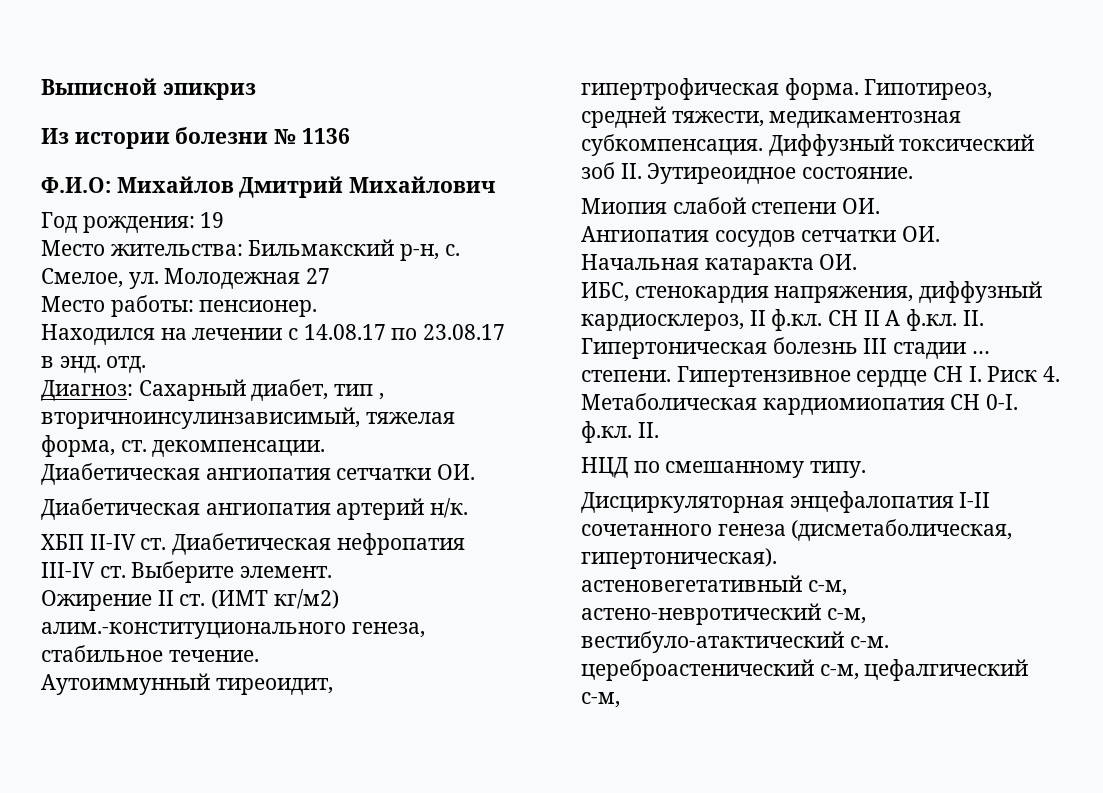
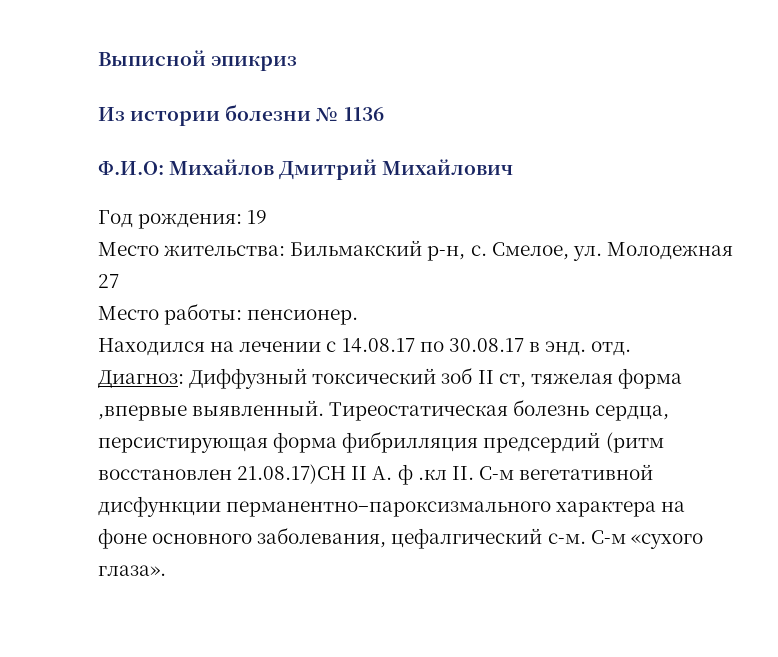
[423,324,506,340] 23.08.17 -> [448,338,524,352] 30.08.17
[138,379,384,401] [41,407,455,429] [41,435,326,457] [41,463,476,485] [41,498,469,520] [41,533,465,555] [41,561,333,583] [41,589,339,611] [41,622,425,639] [41,645,259,662] [41,673,333,695] [581,78,993,100] [581,106,962,128] [581,134,1035,156] [581,162,914,184] [581,197,881,214] [581,226,941,247] [581,254,858,275] [581,281,1043,303] [581,309,984,331] [581,337,990,359] [581,366,1061,387] [581,393,1019,415] [581,421,659,443] [581,457,867,478] [581,491,991,513] [581,519,1013,541] [581,548,777,569] [581,575,847,596] [581,603,866,625] [581,631,889,653] [581,659,1029,681] [581,692,620,708] Сахарный диабет, тип , вторичноинсулинзависимый, тяжелая форма, ст. декомпенсации. // Диабетическая ангиопатия сетчатки ОИ. // Диабетическая ангиопатия артерий н/к. // ХБП II-IV ст. Диабетическая нефропатия III-IV ст. Выберите элемент. // Ожирение II ст. (ИМТ кг/м2) алим.-конституционального генеза, стабильное течение. // Аутоиммунный тиреоидит, гипертрофическая форма. Гипотиреоз, средней тяжести, медикаментозная субкомпенсация. Диффузный токсический зоб II. Эутиреоидное состояние. // Миопия слабой степени ОИ. // Ангиопатия сосудов сетчатки ОИ. Начальная катаракта ОИ. // ИБС, стенокардия напряжения, диффузный кардиосклероз, II ф.кл. СН II А ф.кл. II. Гипертоническая болезнь III стадии … степени. Гипертензивное сердце СН I. Риск 4. Метаболическая кардиомиопатия СН 0-I. ф.кл. II. // НЦД по смешанному типу. // Дисциркуляторная энцефалопатия I-II сочетанного генеза (дисметаболическая, гипертоническая). // астеновегетативный с-м, астено-невротический с-м, вестибуло-атактический с-м. цереброастенический с-м, цефалгический с-м, -> [189,367,682,389] [98,399,669,421] [98,431,664,453] [98,464,654,485] [98,496,686,517] [98,527,703,549] [98,565,166,576] Диффузный токсический зоб II ст, тяжелая форма ,впервые выявленный. Тиреостатическая болезнь сердца, персистирующая форма фибрилляция предсердий (ритм восстановлен 21.08.17)СН II А. ф .кл II. С-м вегетативной дисфункции перманентно–пароксизмального характера на фоне основного заболевания, цефалгический с-м. С-м «сухого глаза».

